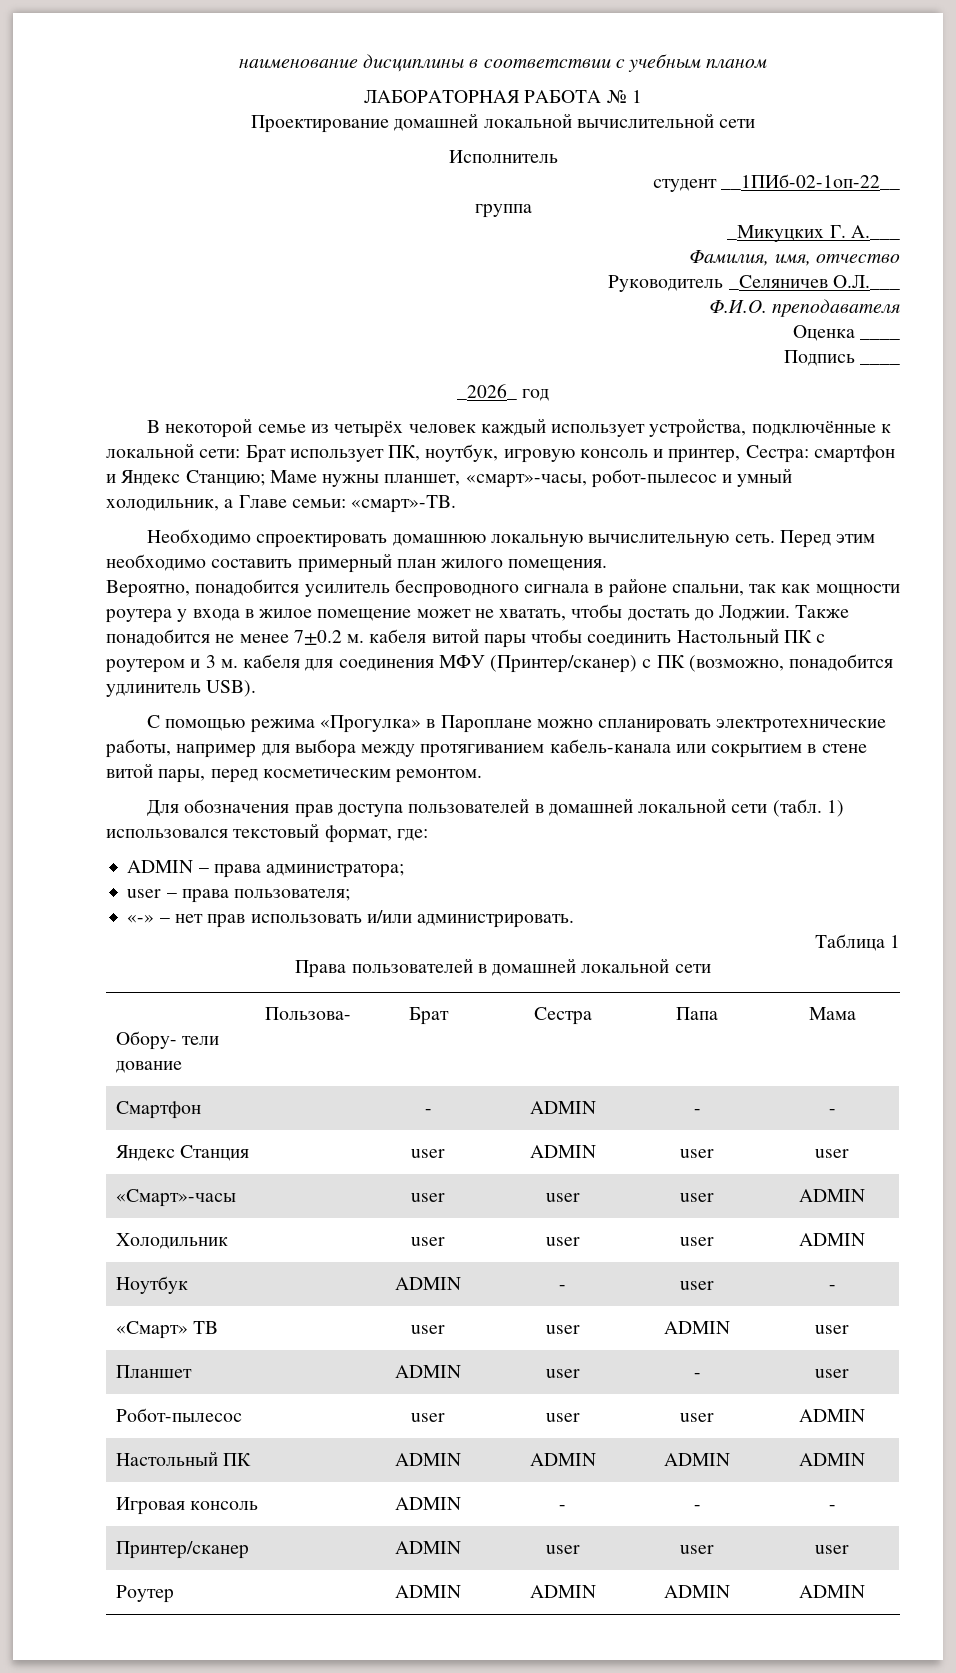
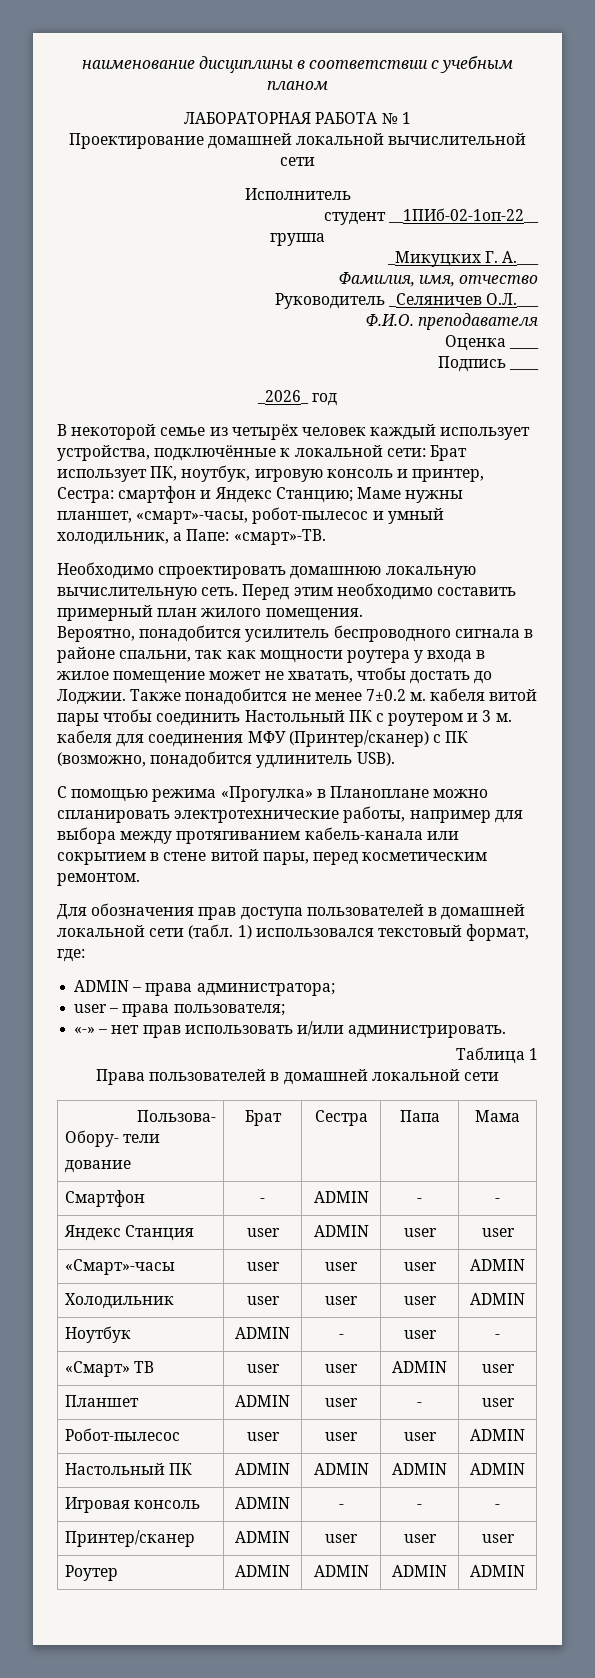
[238,495,346,508] Главе семьи: -> [186,529,230,541] Папе:
[440,715,532,733] Пароплане -> [329,786,429,798] Планоплане

